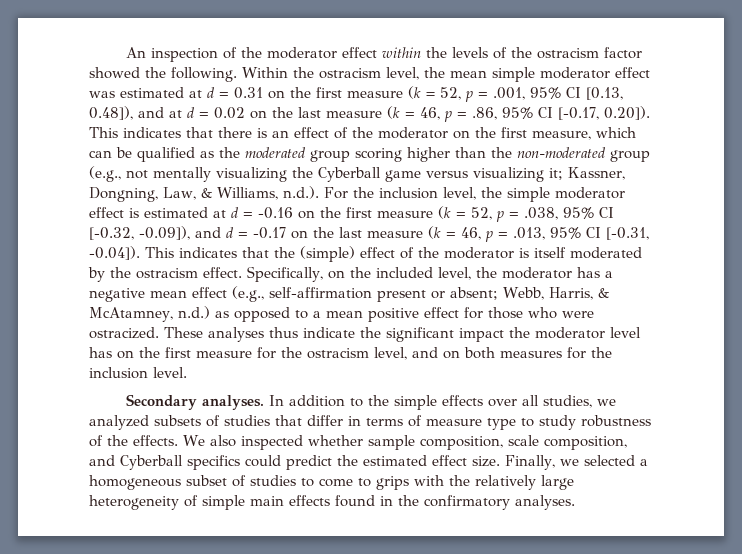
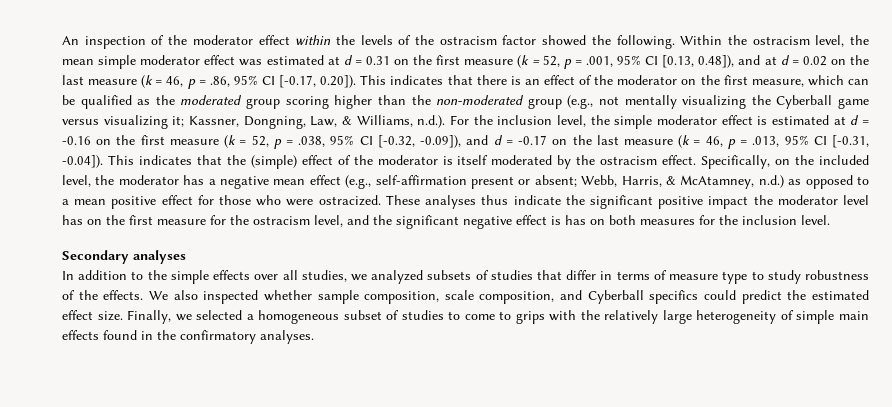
(454, 334) none -> [658,196,704,209] positive
(438, 352) none -> [373,215,586,229] the significant negative effect is has
[201,395,264,410] analyses. -> [133,250,186,264] analyses //

